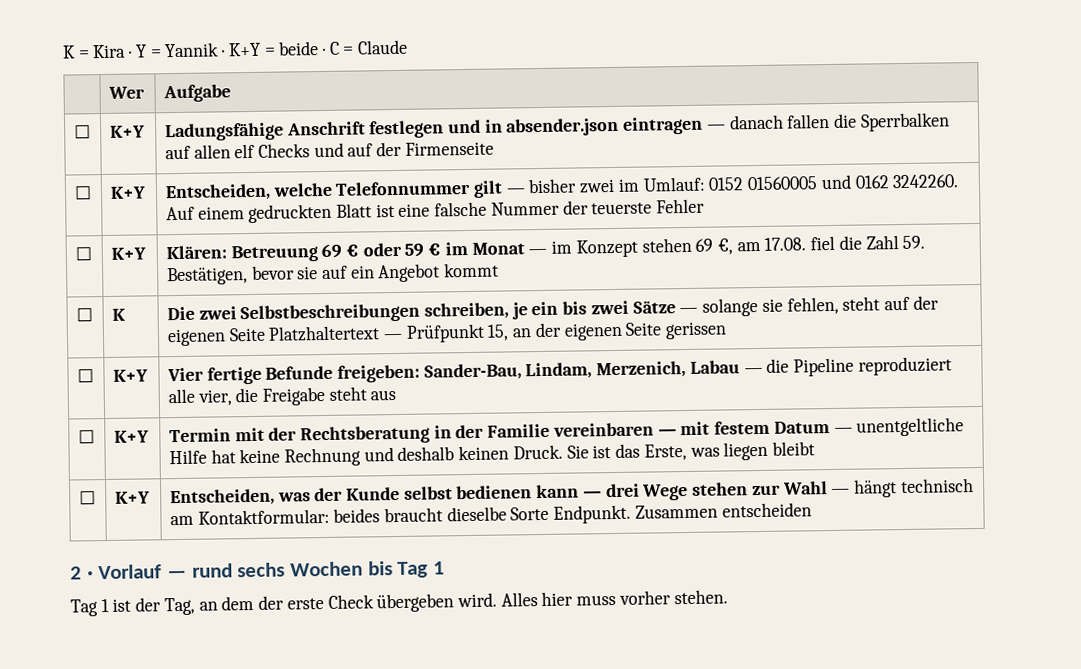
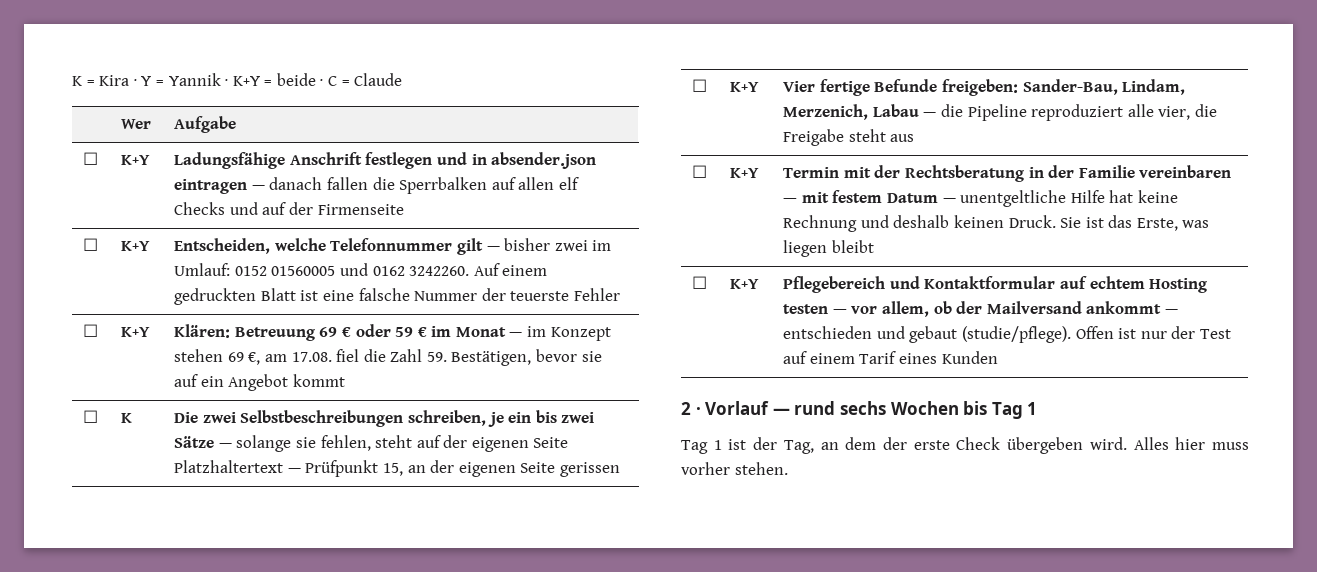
[169,478,974,507] [169,502,812,526] Entscheiden, was der Kunde selbst bedienen kann — drei Wege stehen zur Wahl — hängt technisch am Kontaktformular: beides braucht dieselbe Sorte Endpunkt. Zusammen entscheiden -> [783,276,1208,293] [783,301,1178,317] [783,326,1231,343] [783,351,998,364] Pflegebereich und Kontaktformular auf echtem Hosting testen — vor allem, ob der Mailversand ankommt — entschieden und gebaut (studie/pflege). Offen ist nur der Test auf einem Tarif eines Kunden

